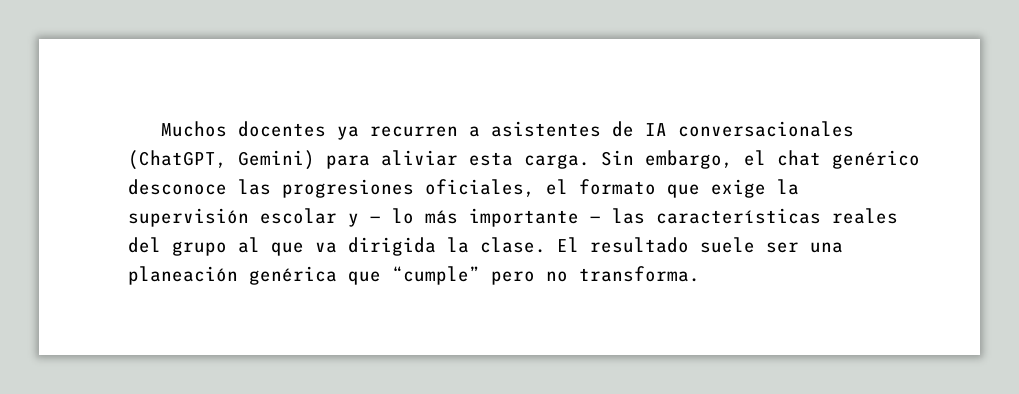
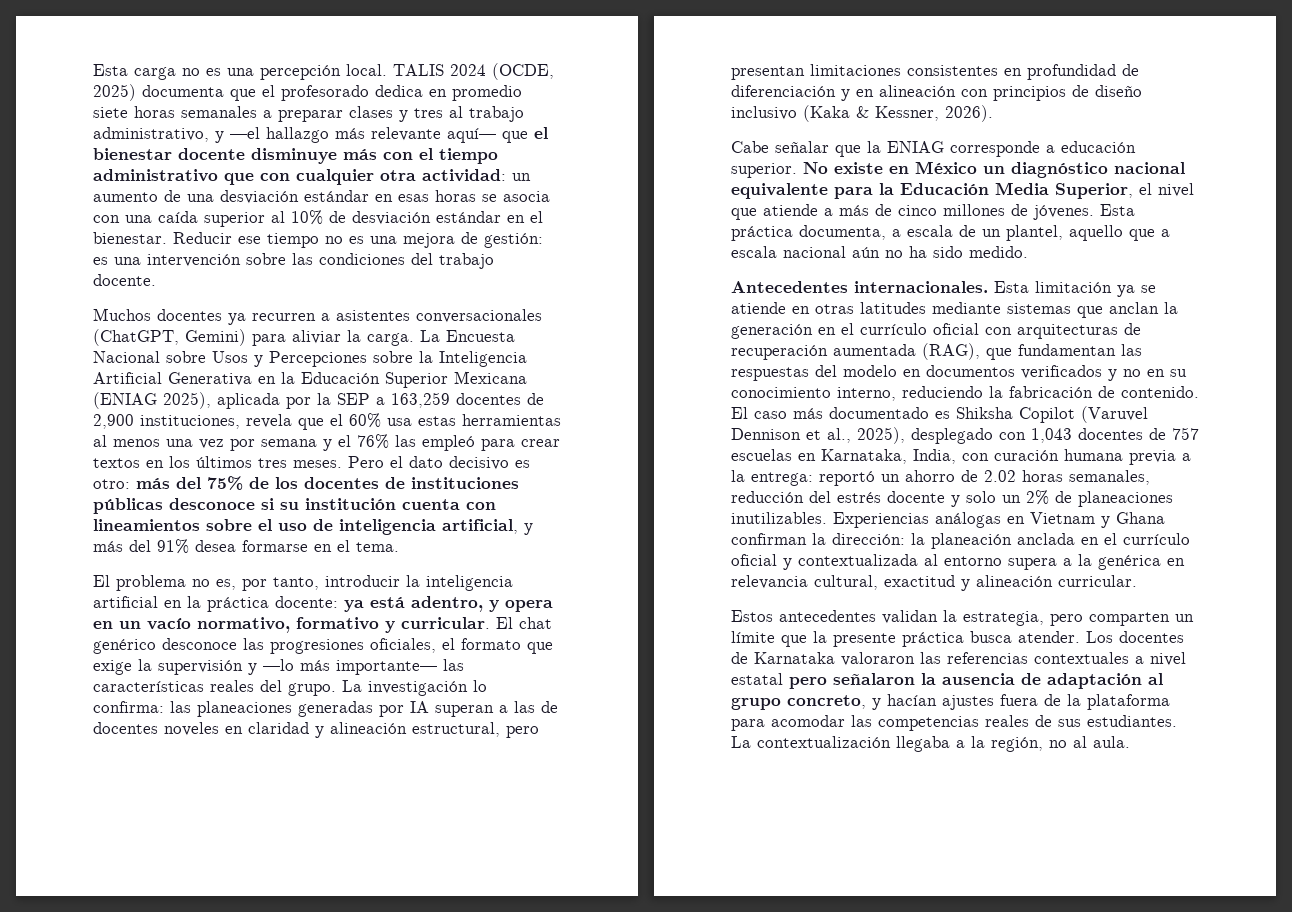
(160, 129) none -> [93,63,554,80] [93,84,522,101] [93,106,524,122] [93,127,548,143] [93,148,498,164] [93,169,531,185] [93,190,550,204] [93,210,543,227] [93,232,543,248] [93,253,494,269] [93,274,156,286] Esta carga no es una percepción local. TALIS 2024 (OCDE, 2025) documenta que el profesorado dedica en promedio siete horas semanales a preparar clases y tres al trabajo administrativo, y —el hallazgo más relevante aquí— que el bienestar docente disminuye más con el tiempo administrativo que con cualquier otra actividad: un aumento de una desviación estándar en esas horas se asocia con una caída superior al 10% de desviación estándar en el bienestar. Reducir ese tiempo no es una mejora de gestión: es una intervención sobre las condiciones del trabajo docente. //
[611,121,667,137] de IA -> (410, 315) none
[469,150,766,169] esta carga. Sin embargo, el -> [347,330,515,346] [93,351,527,367] [93,371,527,388] [93,392,544,409] [93,413,561,430] [93,434,560,451] [93,456,530,470] [93,476,519,490] [93,498,496,514] [93,519,533,535] [93,539,399,554] [93,575,513,591] [93,596,553,612] [93,617,513,633] la carga. La Encuesta Nacional sobre Usos y Percepciones sobre la Inteligencia Artificial Generativa en la Educación Superior Mexicana (ENIAG 2025), aplicada por la SEP a 163,259 docentes de 2,900 instituciones, revela que el 60% usa estas herramientas al menos una vez por semana y el 76% las empleó para crear textos en los últimos tres meses. Pero el dato decisivo es otro: más del 75% de los docentes de instituciones públicas desconoce si su institución cuenta con lineamientos sobre el uso de inteligencia artificial, y más del 91% desea formarse en el tema. // El problema no es, por tanto, introducir la inteligencia artificial en la práctica docente: ya está adentro, y opera en un vacío normativo, formativo y curricular. El
[260,208,898,227] [128,237,843,256] [128,266,700,285] escolar y — lo más importante — las características reales del grupo al que va dirigida la clase. El resultado suele ser una planeación genérica que “cumple” pero no transforma. -> [248,659,464,675] [93,680,487,696] [93,701,558,717] [93,722,539,738] [731,64,1139,80] [731,85,1142,101] [731,105,993,122] [731,141,1136,157] [731,161,1185,178] [731,182,1194,199] [731,204,1135,220] [731,225,1170,241] [731,246,1028,258] [731,281,1156,297] [731,302,1178,318] [731,323,1141,339] [731,343,1142,360] [731,365,1187,381] [731,386,1199,401] [731,406,1148,423] [731,427,1199,444] [731,449,1191,465] [731,470,1150,486] [731,490,1173,507] [731,512,1165,528] [731,533,1190,549] [731,554,1185,570] [731,575,1137,591] [731,610,1194,626] [731,631,1184,647] [731,652,1186,666] [731,673,1163,689] [731,694,1170,710] [731,715,1177,731] [731,736,1130,752] y —lo más importante— las características reales del grupo. La investigación lo confirma: las planeaciones generadas por IA superan a las de docentes noveles en claridad y alineación estructural, pero presentan limitaciones consistentes en profundidad de diferenciación y en alineación con principios de diseño inclusivo (Kaka & Kessner, 2026). // Cabe señalar que la ENIAG corresponde a educación superior. No existe en México un diagnóstico nacional equivalente para la Educación Media Superior, el nivel que atiende a más de cinco millones de jóvenes. Esta práctica documenta, a escala de un plantel, aquello que a escala nacional aún no ha sido medido. // Antecedentes internacionales. Esta limitación ya se atiende en otras latitudes mediante sistemas que anclan la generación en el currículo oficial con arquitecturas de recuperación aumentada (RAG), que fundamentan las respuestas del modelo en documentos verificados y no en su conocimiento interno, reduciendo la fabricación de contenido. El caso más documentado es Shiksha Copilot (Varuvel Dennison et al., 2025), desplegado con 1,043 docentes de 757 escuelas en Karnataka, India, con curación humana previa a la entrega: reportó un ahorro de 2.02 horas semanales, reducción del estrés docente y solo un 2% de planeaciones inutilizables. Experiencias análogas en Vietnam y Ghana confirman la dirección: la planeación anclada en el currículo oficial y contextualizada al entorno supera a la genérica en relevancia cultural, exactitud y alineación curricular. // Estos antecedentes validan la estrategia, pero comparten un límite que la presente práctica busca atender. Los docentes de Karnataka valoraron las referencias contextuales a nivel estatal pero señalaron la ausencia de adaptación al grupo concreto, y hacían ajustes fuera de la plataforma para acomodar las competencias reales de sus estudiantes. La contextualización llegaba a la región, no al aula.

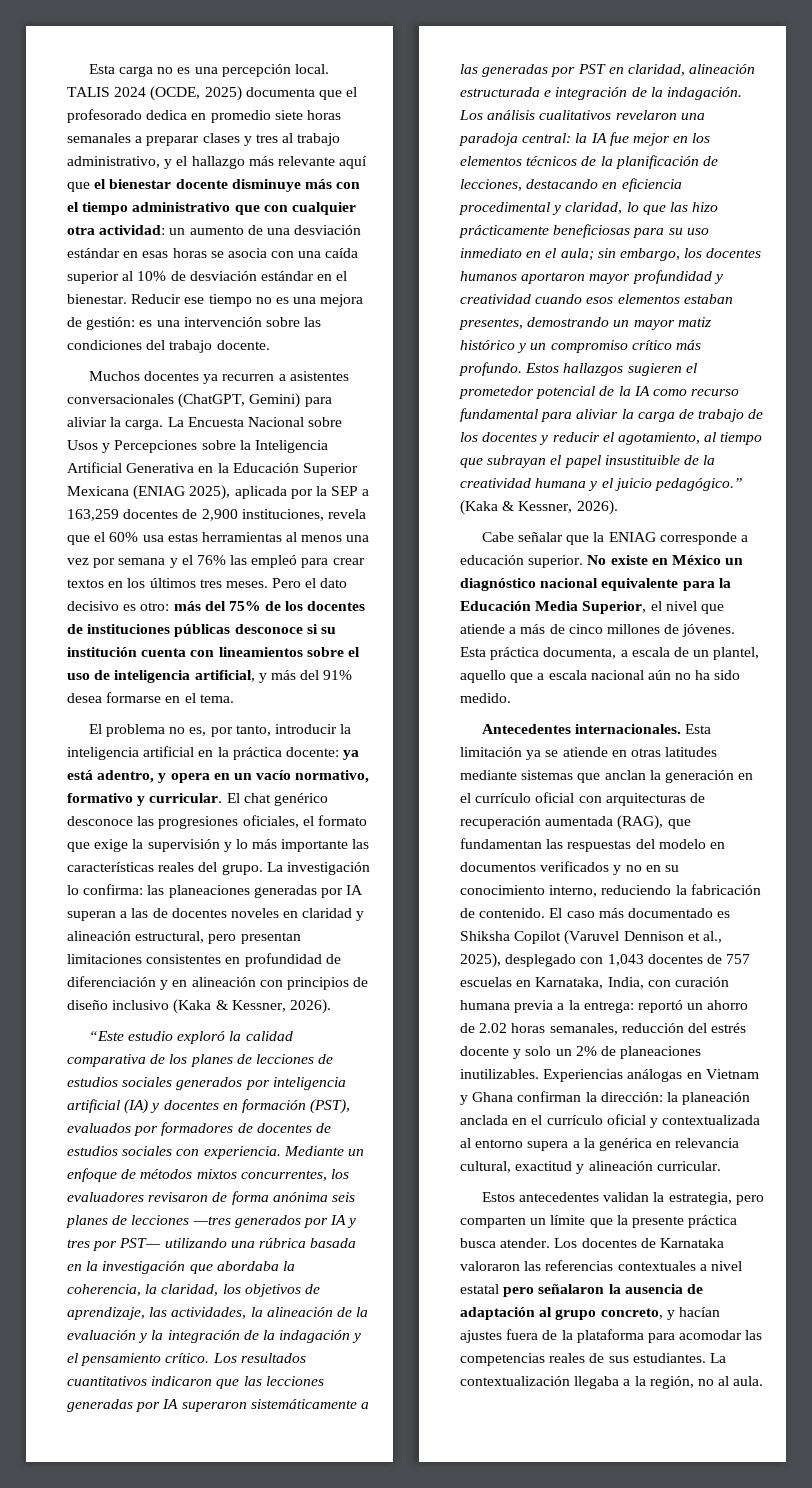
[230,127,260,139] —el -> [176,156,188,166] el
[447,128,496,143] aquí— -> [339,156,368,169] aquí
[263,659,437,675] —lo más importante— -> [235,839,349,852] lo más importante
(993, 113) none -> [88,1031,293,1044] [67,1054,334,1067] [67,1077,346,1090] [67,1099,351,1114] [67,1122,331,1136] [67,1146,364,1159] [67,1168,349,1182] [67,1191,355,1205] [66,1215,357,1228] [67,1238,357,1251] [67,1261,295,1274] [67,1284,320,1297] [67,1307,369,1320] [67,1330,362,1343] [67,1353,306,1366] [67,1376,324,1389] [67,1399,369,1412] [460,64,756,77] [460,87,742,100] [459,110,705,120] [459,132,711,146] [460,155,718,169] [460,178,682,192] [459,202,719,215] [459,224,709,238] [460,248,762,261] [460,270,723,284] [460,294,733,304] [459,317,711,330] [460,340,701,353] [459,362,697,376] [459,386,740,399] [460,408,764,422] [460,432,763,445] [460,455,716,468] [460,478,743,491] [460,500,618,515] // “Este estudio exploró la calidad comparativa de los planes de lecciones de estudios sociales generados por inteligencia artificial (IA) y docentes en formación (PST), evaluados por formadores de docentes de estudios sociales con experiencia. Mediante un enfoque de métodos mixtos concurrentes, los evaluadores revisaron de forma anónima seis planes de lecciones —tres generados por IA y tres por PST— utilizando una rúbrica basada en la investigación que abordaba la coherencia, la claridad, los objetivos de aprendizaje, las actividades, la alineación de la evaluación y la integración de la indagación y el pensamiento crítico. Los resultados cuantitativos indicaron que las lecciones generadas por IA superaron sistemáticamente a las generadas por PST en claridad, alineación estructurada e integración de la indagación. Los análisis cualitativos revelaron una paradoja central: la IA fue mejor en los elementos técnicos de la planificación de lecciones, destacando en eficiencia procedimental y claridad, lo que las hizo prácticamente beneficiosas para su uso inmediato en el aula; sin embargo, los docentes humanos aportaron mayor profundidad y creatividad cuando esos elementos estaban presentes, demostrando un mayor matiz histórico y un compromiso crítico más profundo. Estos hallazgos sugieren el prometedor potencial de la IA como recurso fundamental para aliviar la carga de trabajo de los docentes y reducir el agotamiento, al tiempo que subrayan el papel insustituible de la creatividad humana y el juicio pedagógico.” (Kaka & Kessner, 2026).

